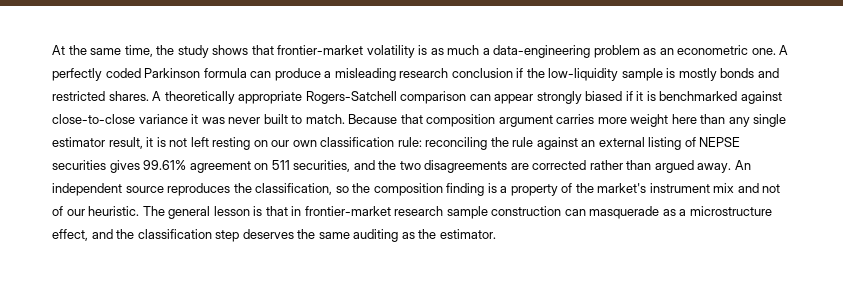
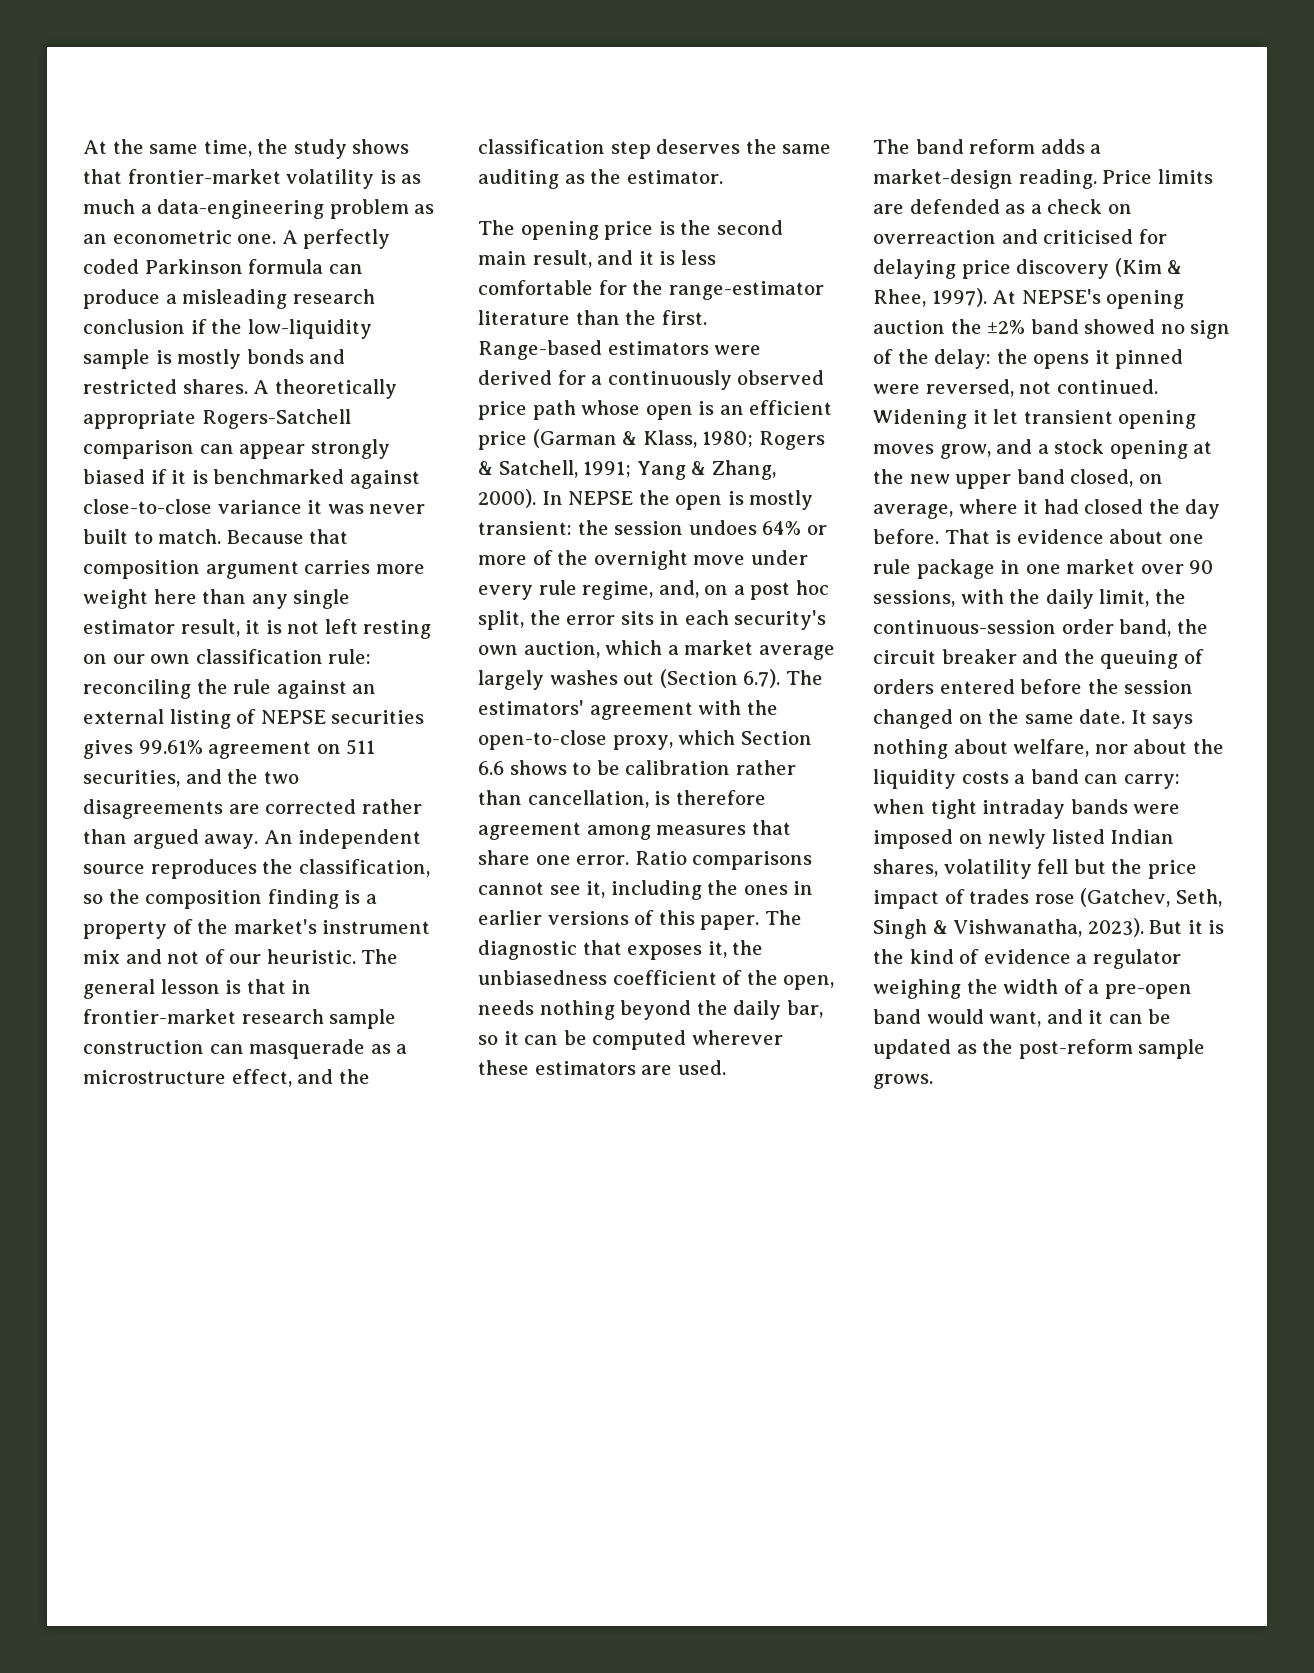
(496, 234) none -> [478,220,783,240] [478,250,716,268] [478,280,824,300] [478,310,707,325] [478,340,762,360] [478,370,825,390] [478,400,833,420] [478,429,825,450] [478,460,776,480] [478,489,814,510] [478,520,827,535] [478,550,808,570] [478,580,829,600] [478,610,827,630] [478,640,835,660] [478,669,823,690] [478,700,778,720] [478,730,812,750] [478,760,796,775] [478,790,766,808] [478,820,791,840] [478,850,813,870] [478,880,814,900] [478,910,802,930] [478,940,764,960] [478,970,835,990] [478,1000,823,1020] [478,1030,783,1050] [478,1060,726,1075] [873,139,1102,154] [873,169,1213,189] [873,199,1132,214] [873,229,1167,244] [873,258,1183,279] [873,288,1185,309] [873,319,1231,339] [873,349,1184,369] [873,379,1158,397] [873,409,1197,429] [873,439,1213,459] [873,469,1163,489] [873,499,1221,519] [873,529,1204,544] [873,559,1214,579] [873,589,1186,609] [873,619,1208,637] [873,649,1204,669] [873,679,1194,694] [873,709,1194,729] [873,739,1224,759] [873,769,1180,789] [873,799,1181,819] [873,829,1175,849] [873,859,1197,879] [873,888,1222,909] [873,918,1225,939] [873,949,1181,969] [873,979,1192,999] [873,1009,1172,1027] [873,1039,1206,1059] [873,1074,933,1089] // The opening price is the second main result, and it is less comfortable for the range-estimator literature than the first. Range-based estimators were derived for a continuously observed price path whose open is an efficient price (Garman & Klass, 1980; Rogers & Satchell, 1991; Yang & Zhang, 2000). In NEPSE the open is mostly transient: the session undoes 64% or more of the overnight move under every rule regime, and, on a post hoc split, the error sits in each security's own auction, which a market average largely washes out (Section 6.7). The estimators' agreement with the open-to-close proxy, which Section 6.6 shows to be calibration rather than cancellation, is therefore agreement among measures that share one error. Ratio comparisons cannot see it, including the ones in earlier versions of this paper. The diagnostic that exposes it, the unbiasedness coefficient of the open, needs nothing beyond the daily bar, so it can be computed wherever these estimators are used. // The band reform adds a market-design reading. Price limits are defended as a check on overreaction and criticised for delaying price discovery (Kim & Rhee, 1997). At NEPSE's opening auction the ±2% band showed no sign of the delay: the opens it pinned were reversed, not continued. Widening it let transient opening moves grow, and a stock opening at the new upper band closed, on average, where it had closed the day before. That is evidence about one rule package in one market over 90 sessions, with the daily limit, the continuous-session order band, the circuit breaker and the queuing of orders entered before the session changed on the same date. It says nothing about welfare, nor about the liquidity costs a band can carry: when tight intraday bands were imposed on newly listed Indian shares, volatility fell but the price impact of trades rose (Gatchev, Seth, Singh & Vishwanatha, 2023). But it is the kind of evidence a regulator weighing the width of a pre-open band would want, and it can be updated as the post-reform sample grows.

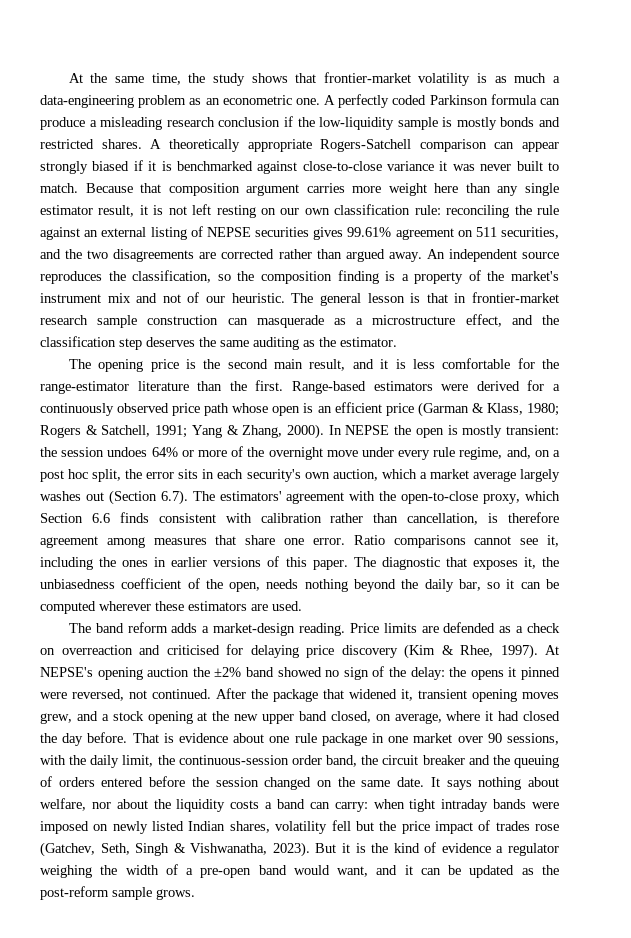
[509,760,620,775] shows to be -> [119,512,252,523] finds consistent with
[873,409,1019,429] Widening it let -> [216,688,413,702] After the package that widened it,
[939,444,991,459] grow, -> [40,713,72,724] grew,

